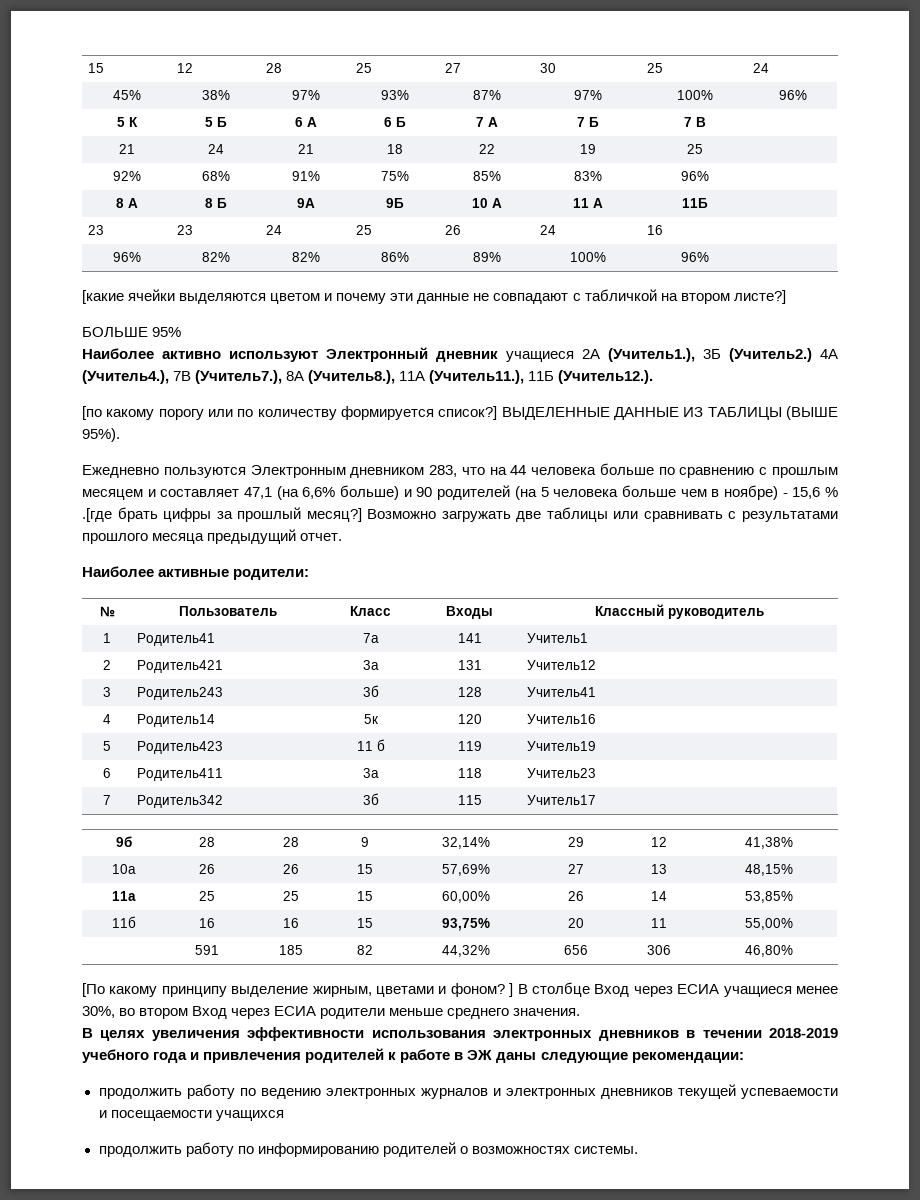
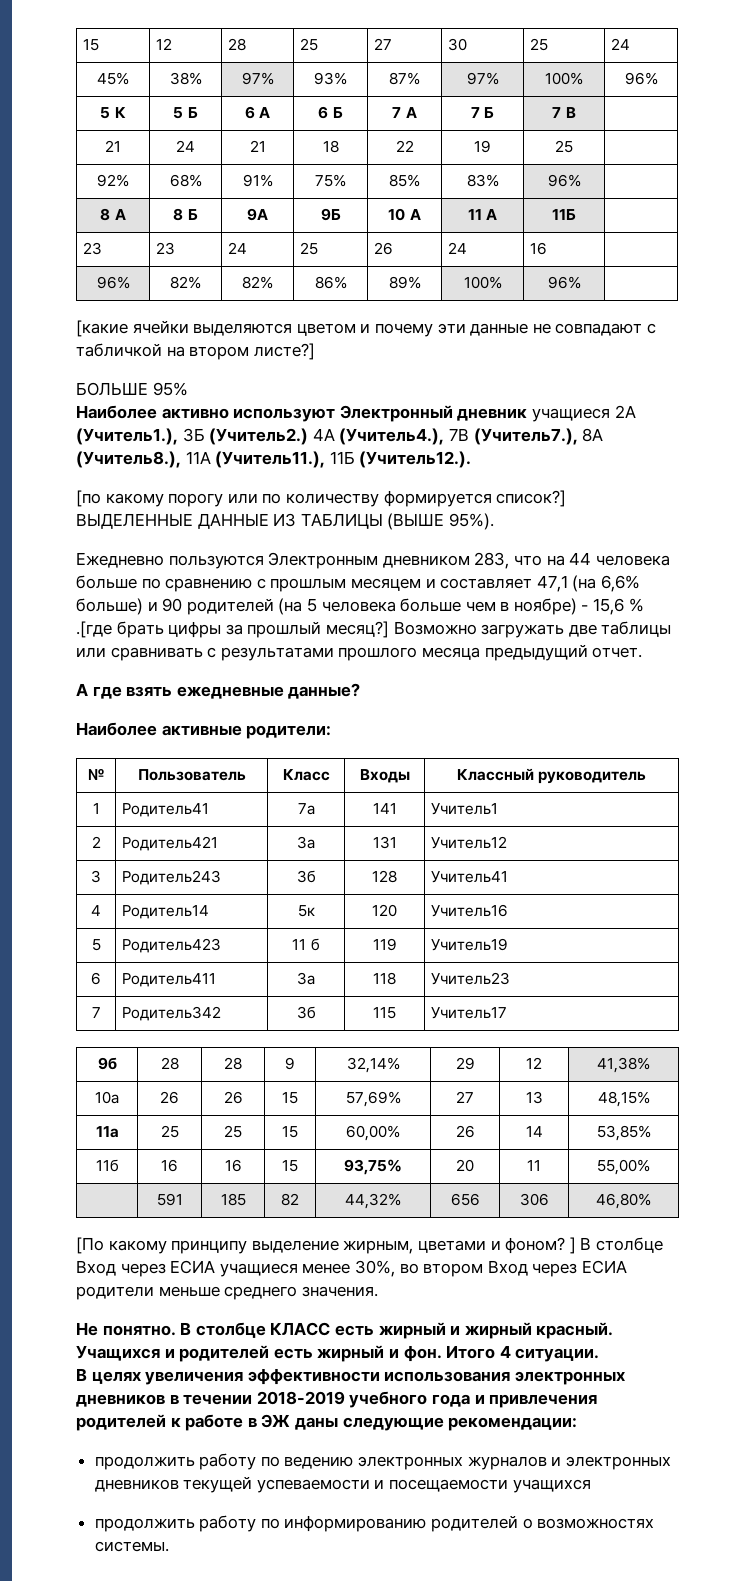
(343, 537) none -> [76,683,361,699] // А где взять ежедневные данные?
(581, 1012) none -> [76,1322,614,1339] [76,1345,600,1362] // Не понятно. В столбце КЛАСС есть жирный и жирный красный. Учащихся и родителей есть жирный и фон. Итого 4 ситуации.

